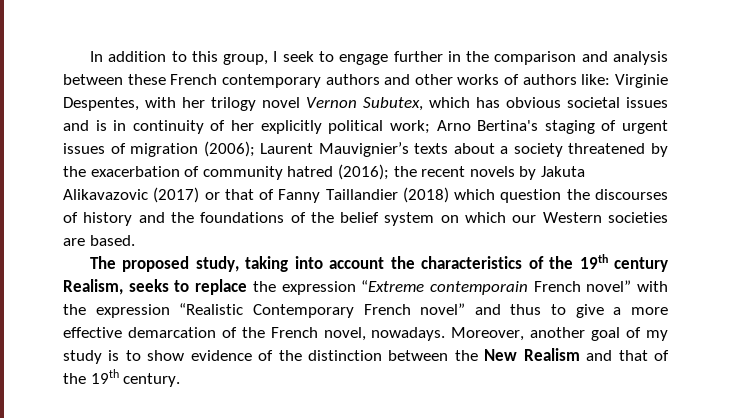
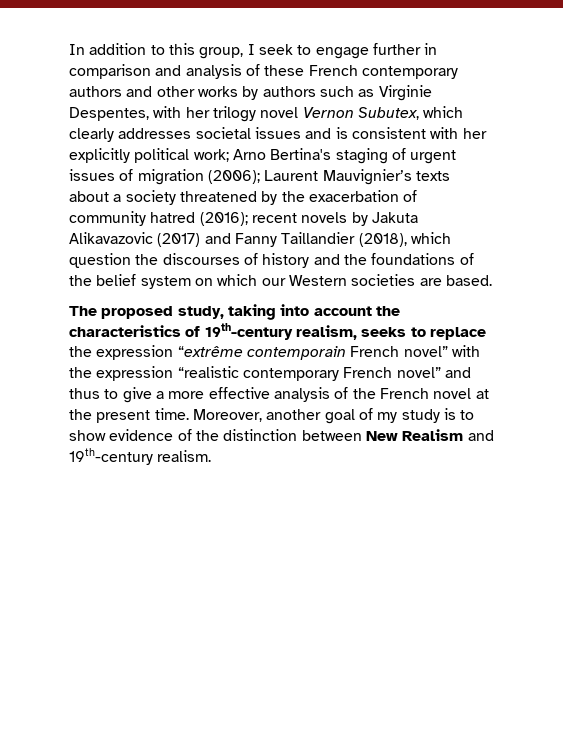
[466,51,490,62] the -> (438, 49) none
[63,74,123,85] between -> [245,64,260,76] of
[504,74,611,85] of authors like: -> [242,86,375,100] by authors such as
[476,97,561,108] has obvious -> [69,128,192,142] clearly addresses
[113,120,226,134] in continuity of -> [351,127,459,139] consistent with
[393,166,417,177] the -> (248, 219) none
[204,189,275,200] or that of -> [204,233,231,244] and
[402,187,449,203] (2018) -> [358,233,407,247] (2018),
[549,254,668,272] [63,279,123,295] the 19th century Realism, -> [204,323,357,340] 19th-century realism,
[361,280,425,292] “Extreme -> [177,346,243,357] “extrême
[179,303,354,318] “Realistic Contemporary -> [177,366,339,381] “realistic contemporary
[127,327,216,338] demarcation -> [273,387,330,402] analysis
[323,327,446,341] novel, nowadays. -> [433,388,489,399] [69,408,189,423] novel at the present time.
[454,350,478,361] the -> (362, 435) none
[618,350,670,361] [63,369,181,387] that of the 19th century. -> [69,448,212,465] 19th-century realism.

